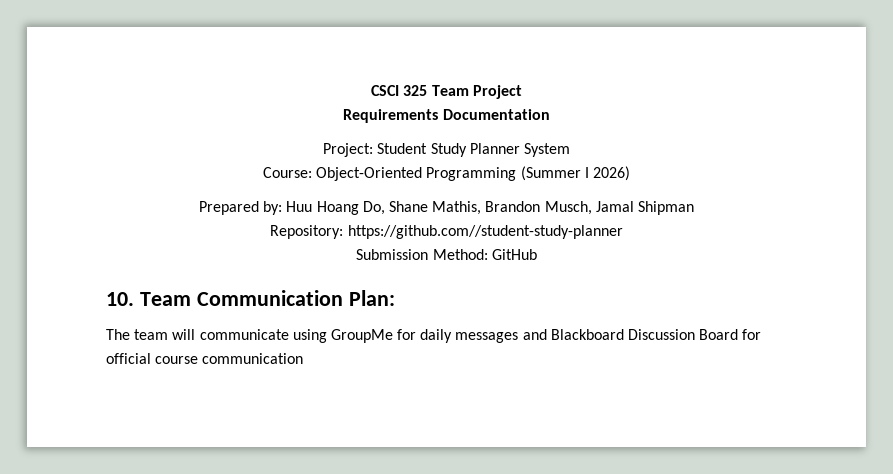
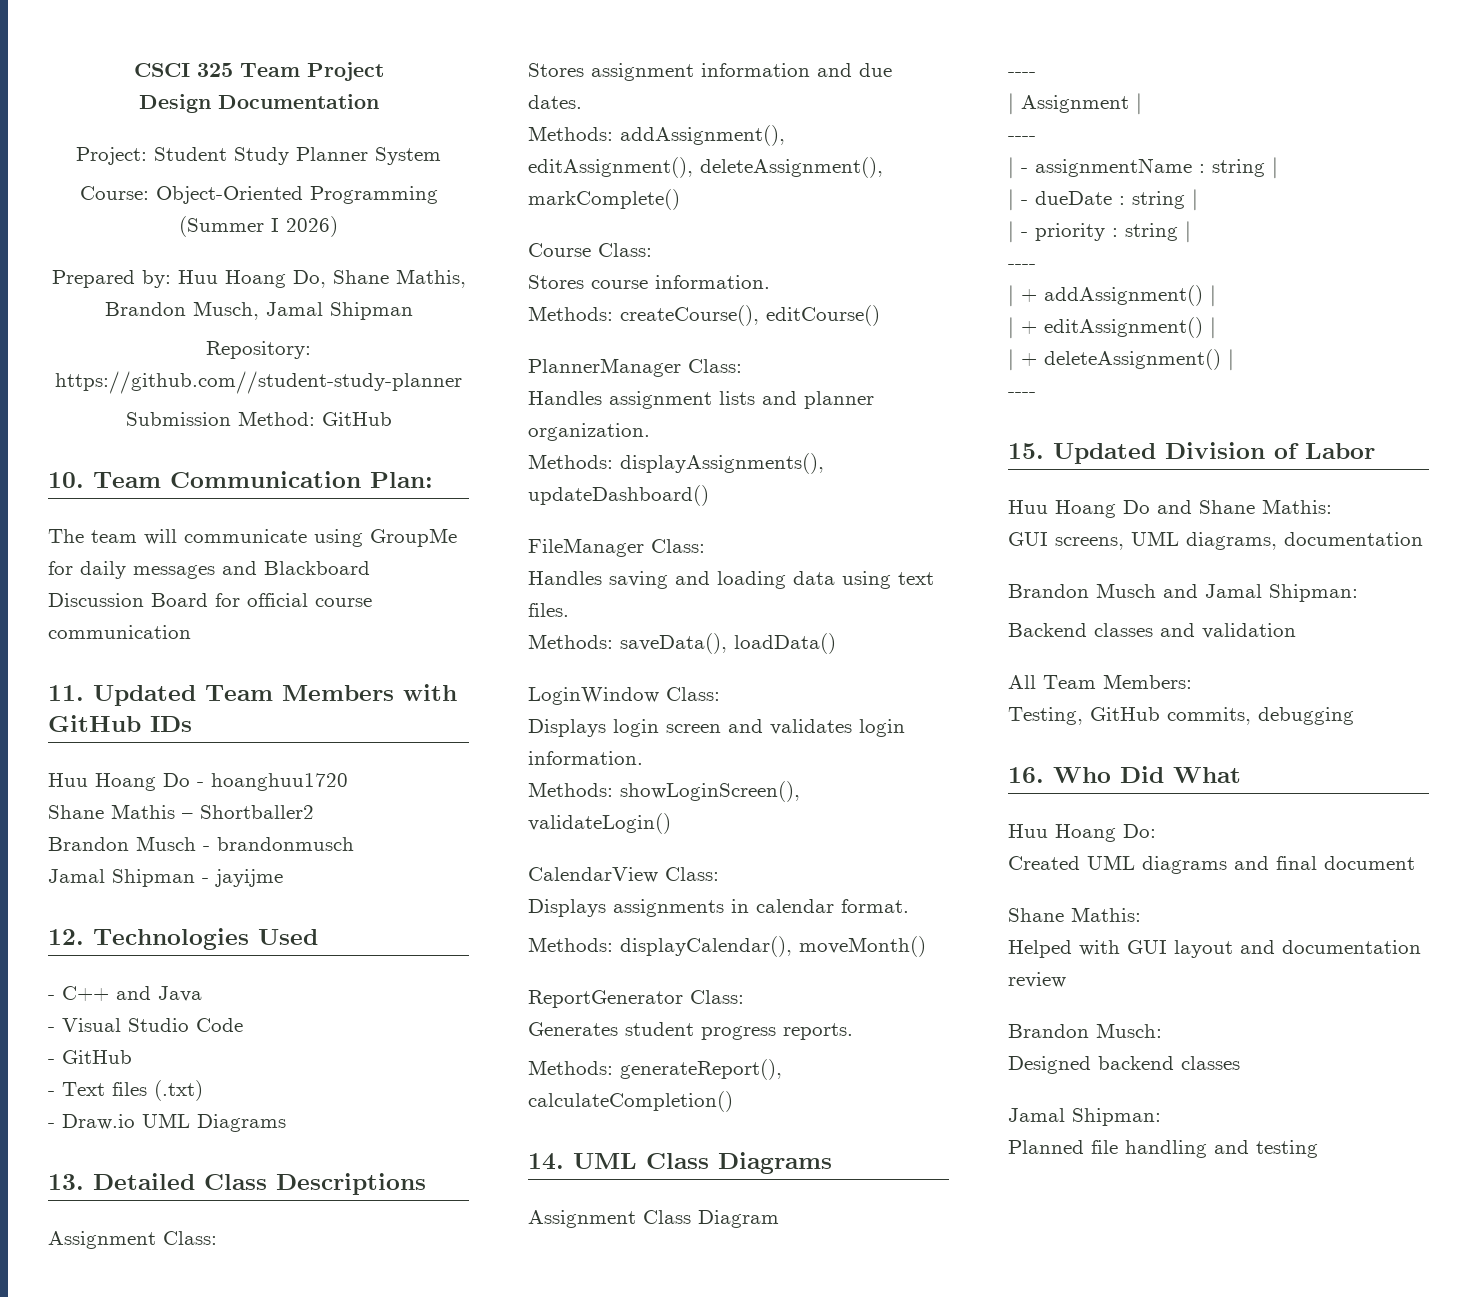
[343,109,439,123] Requirements -> [138,94,211,113] Design
(304, 358) none -> [48,684,457,706] [48,715,192,732] [48,773,348,791] [48,804,314,819] [48,836,354,851] [48,869,283,887] [48,928,318,950] [48,986,202,1002] [48,1018,243,1032] [48,1050,132,1064] [48,1080,203,1101] [48,1113,286,1132] [48,1173,426,1195] [48,1231,217,1249] [528,63,892,81] [528,95,582,109] [528,125,785,146] [528,157,883,178] [528,189,680,210] [528,243,652,257] [528,275,770,289] [528,305,880,326] [528,358,742,377] [528,391,874,409] [528,423,650,441] [528,453,824,474] [528,485,709,506] [528,538,705,557] [528,571,934,589] [528,603,569,617] [528,633,836,654] [528,687,720,705] [528,719,905,737] [528,751,643,765] [528,781,800,802] [528,813,671,834] [528,867,719,883] [528,899,909,917] [528,936,926,957] [528,990,744,1008] [528,1022,853,1040] [528,1059,782,1080] [528,1091,733,1112] [528,1152,832,1174] [528,1210,779,1228] [1008,72,1036,77] [1008,93,1142,115] [1008,136,1036,141] [1008,157,1278,179] [1008,189,1198,211] [1008,221,1191,243] [1008,264,1036,269] [1008,285,1216,307] [1008,317,1216,339] [1008,349,1234,371] [1008,392,1036,397] [1008,442,1375,464] [1008,499,1332,518] [1008,531,1423,550] [1008,583,1358,602] [1008,623,1296,639] [1008,674,1192,689] [1008,707,1354,725] [1008,766,1241,783] [1008,824,1156,842] [1008,855,1415,874] [1008,907,1141,922] [1008,940,1421,958] [1008,972,1066,988] [1008,1023,1162,1038] [1008,1056,1240,1074] [1008,1108,1161,1126] [1008,1140,1318,1158] // 11. Updated Team Members with GitHub IDs // Huu Hoang Do - hoanghuu1720 // Shane Mathis – Shortballer2 // Brandon Musch - brandonmusch // Jamal Shipman - jayijme // 12. Technologies Used // - C++ and Java // - Visual Studio Code // - GitHub // - Text files (.txt) // - Draw.io UML Diagrams // 13. Detailed Class Descriptions // Assignment Class: // Stores assignment information and due dates. // Methods: addAssignment(), editAssignment(), deleteAssignment(), markComplete() // Course Class: // Stores course information. // Methods: createCourse(), editCourse() // PlannerManager Class: // Handles assignment lists and planner organization. // Methods: displayAssignments(), updateDashboard() // FileManager Class: // Handles saving and loading data using text files. // Methods: saveData(), loadData() // LoginWindow Class: // Displays login screen and validates login information. // Methods: showLoginScreen(), validateLogin() // CalendarView Class: // Displays assignments in calendar format. // Methods: displayCalendar(), moveMonth() // ReportGenerator Class: // Generates student progress reports. // Methods: generateReport(), calculateCompletion() // 14. UML Class Diagrams // Assignment Class Diagram // ---- // | Assignment | // ---- // | - assignmentName : string | // | - dueDate : string | // | - priority : string | // ---- // | + addAssignment() | // | + editAssignment() | // | + deleteAssignment() | // ---- // 15. Updated Division of Labor // Huu Hoang Do and Shane Mathis: // GUI screens, UML diagrams, documentation // Brandon Musch and Jamal Shipman: // Backend classes and validation // All Team Members: // Testing, GitHub commits, debugging // 16. Who Did What // Huu Hoang Do: // Created UML diagrams and final document // Shane Mathis: // Helped with GUI layout and documentation review // Brandon Musch: // Designed backend classes // Jamal Shipman: // Planned file handling and testing

